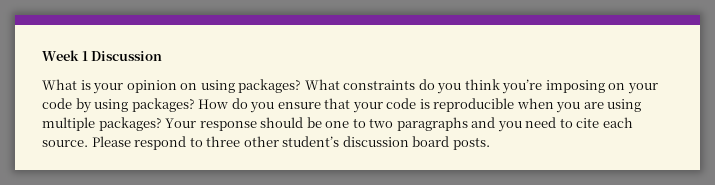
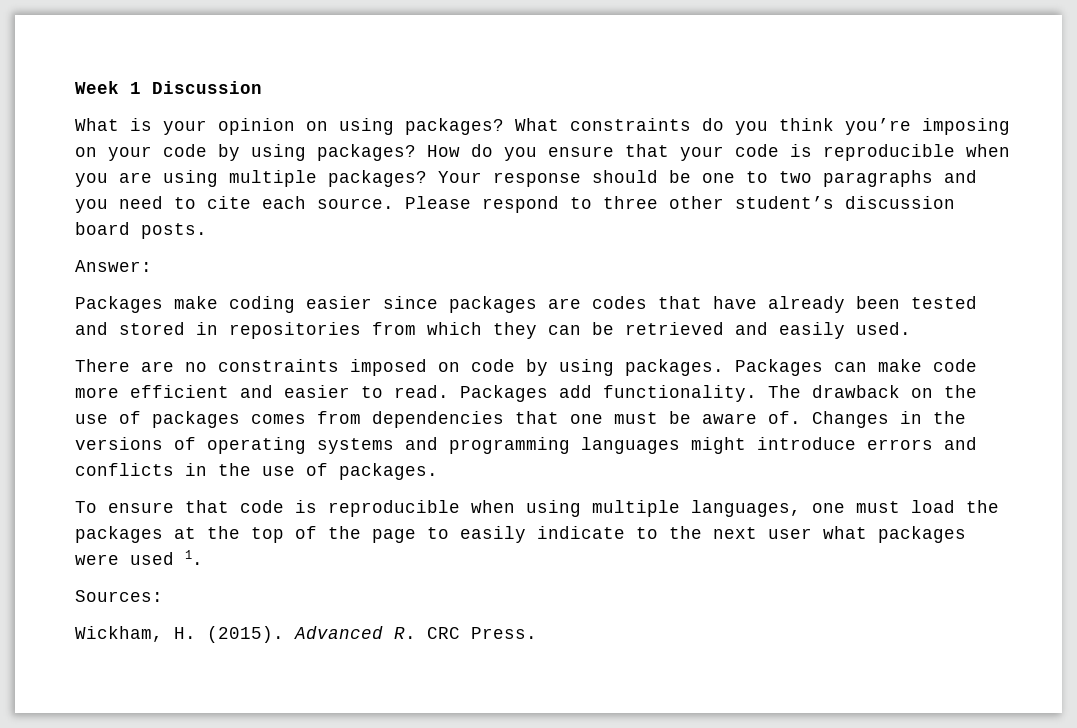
(490, 143) none -> [75,260,152,272] [75,296,977,313] [75,322,911,339] [75,359,977,376] [75,385,977,402] [75,411,966,428] [75,437,977,454] [75,463,438,480] [75,500,999,517] [75,526,966,543] [75,550,203,565] [75,590,163,602] [75,626,537,643] // Answer: // Packages make coding easier since packages are codes that have already been tested and stored in repositories from which they can be retrieved and easily used. // There are no constraints imposed on code by using packages. Packages can make code more efficient and easier to read. Packages add functionality. The drawback on the use of packages comes from dependencies that one must be aware of. Changes in the versions of operating systems and programming languages might introduce errors and conflicts in the use of packages. // To ensure that code is reproducible when using multiple languages, one must load the packages at the top of the page to easily indicate to the next user what packages were used 1. // Sources: // Wickham, H. (2015). Advanced R. CRC Press.

